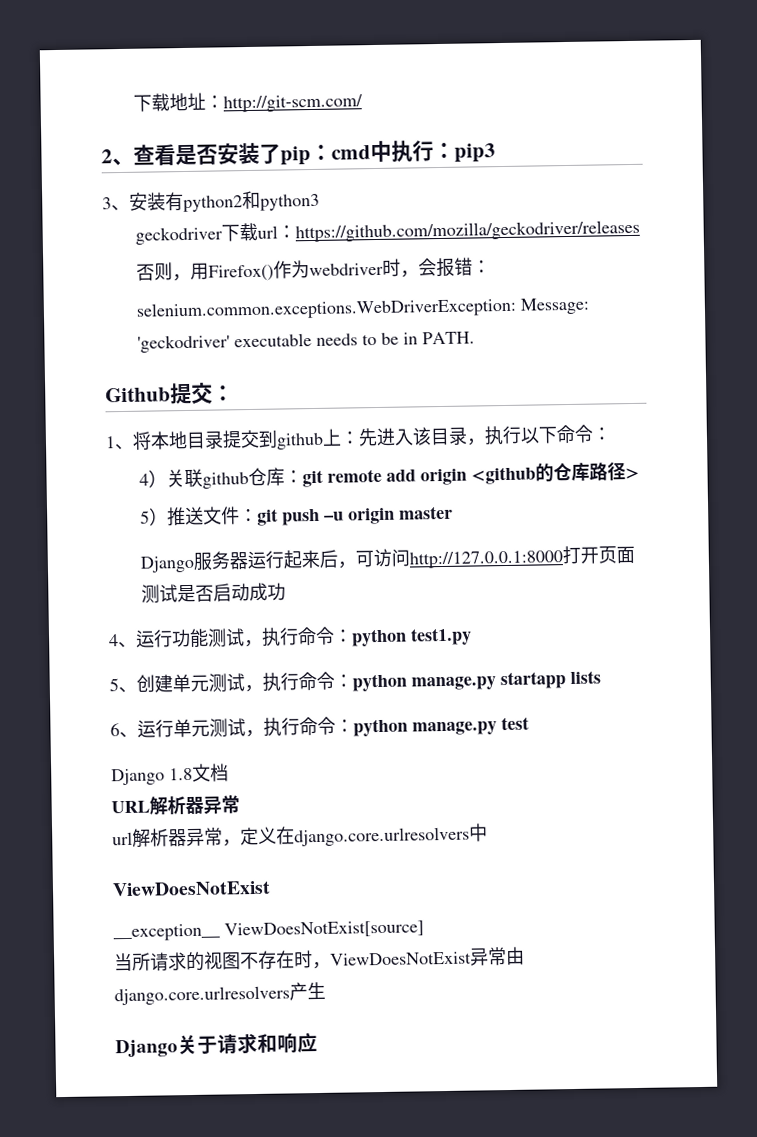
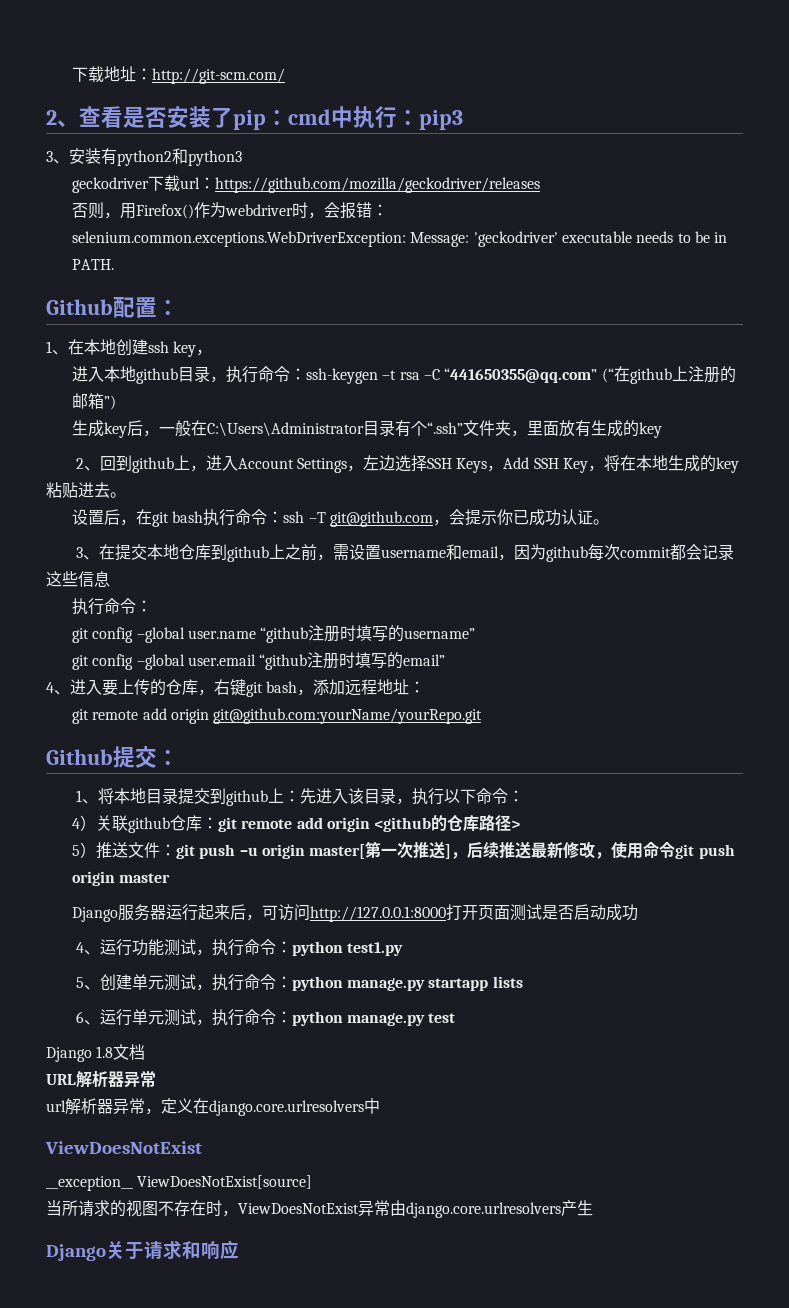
(475, 338) none -> [46,297,179,318] [46,339,213,357] [72,366,736,384] [72,393,117,410] [72,420,663,438] [75,455,739,473] [46,482,126,498] [72,509,610,527] [75,544,734,562] [46,571,110,587] [72,598,153,615] [72,625,476,643] [72,652,446,670] [46,679,426,697] [72,708,483,724] // Github配置： // 1、在本地创建ssh key， // 进入本地github目录，执行命令：ssh-keygen –t rsa –C “441650355@qq.com” (“在github上注册的邮箱”) // 生成key后，一般在C:\Users\Administrator目录有个“.ssh”文件夹，里面放有生成的key // 2、回到github上，进入Account Settings，左边选择SSH Keys，Add SSH Key，将在本地生成的key粘贴进去。 // 设置后，在git bash执行命令：ssh –T git@github.com，会提示你已成功认证。 // 3、在提交本地仓库到github上之前，需设置username和email，因为github每次commit都会记录这些信息 // 执行命令： // git config –global user.name “github注册时填写的username” // git config –global user.email “github注册时填写的email” // 4、进入要上传的仓库，右键git bash，添加远程地址： // git remote add origin git@github.com:yourName/yourRepo.git
(395, 516) none -> [309,841,735,859] [72,871,116,886] master[第一次推送]，后续推送最新修改，使用命令git push origin

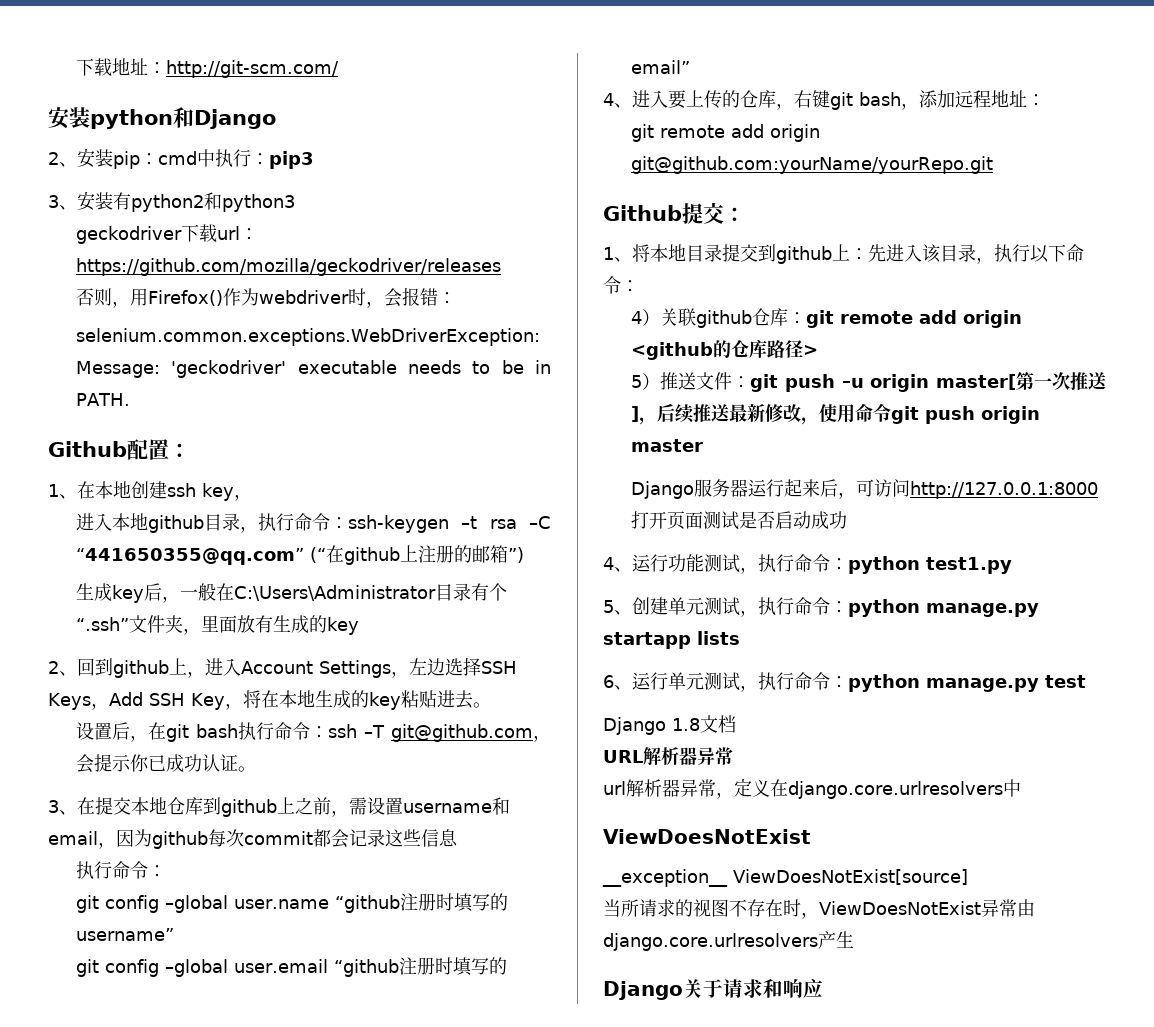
[46,106,233,128] 2、查看是否安装了 -> [48,107,276,129] [48,148,113,168] 安装python和Django // 2、安装

